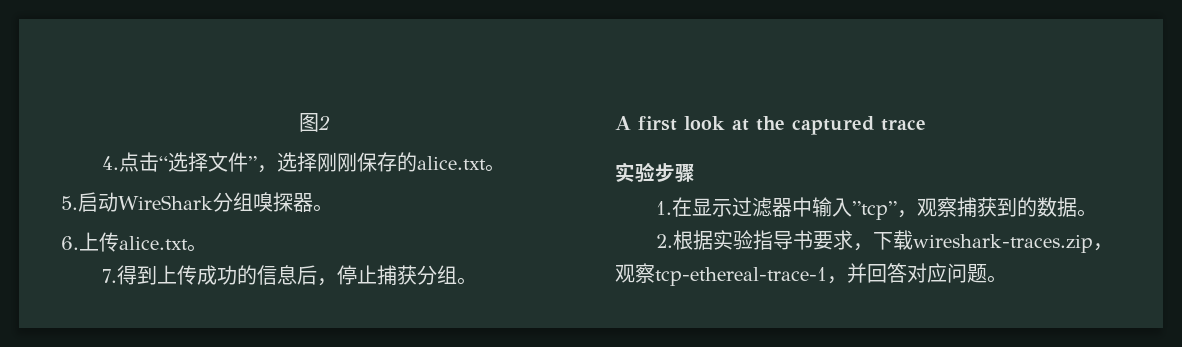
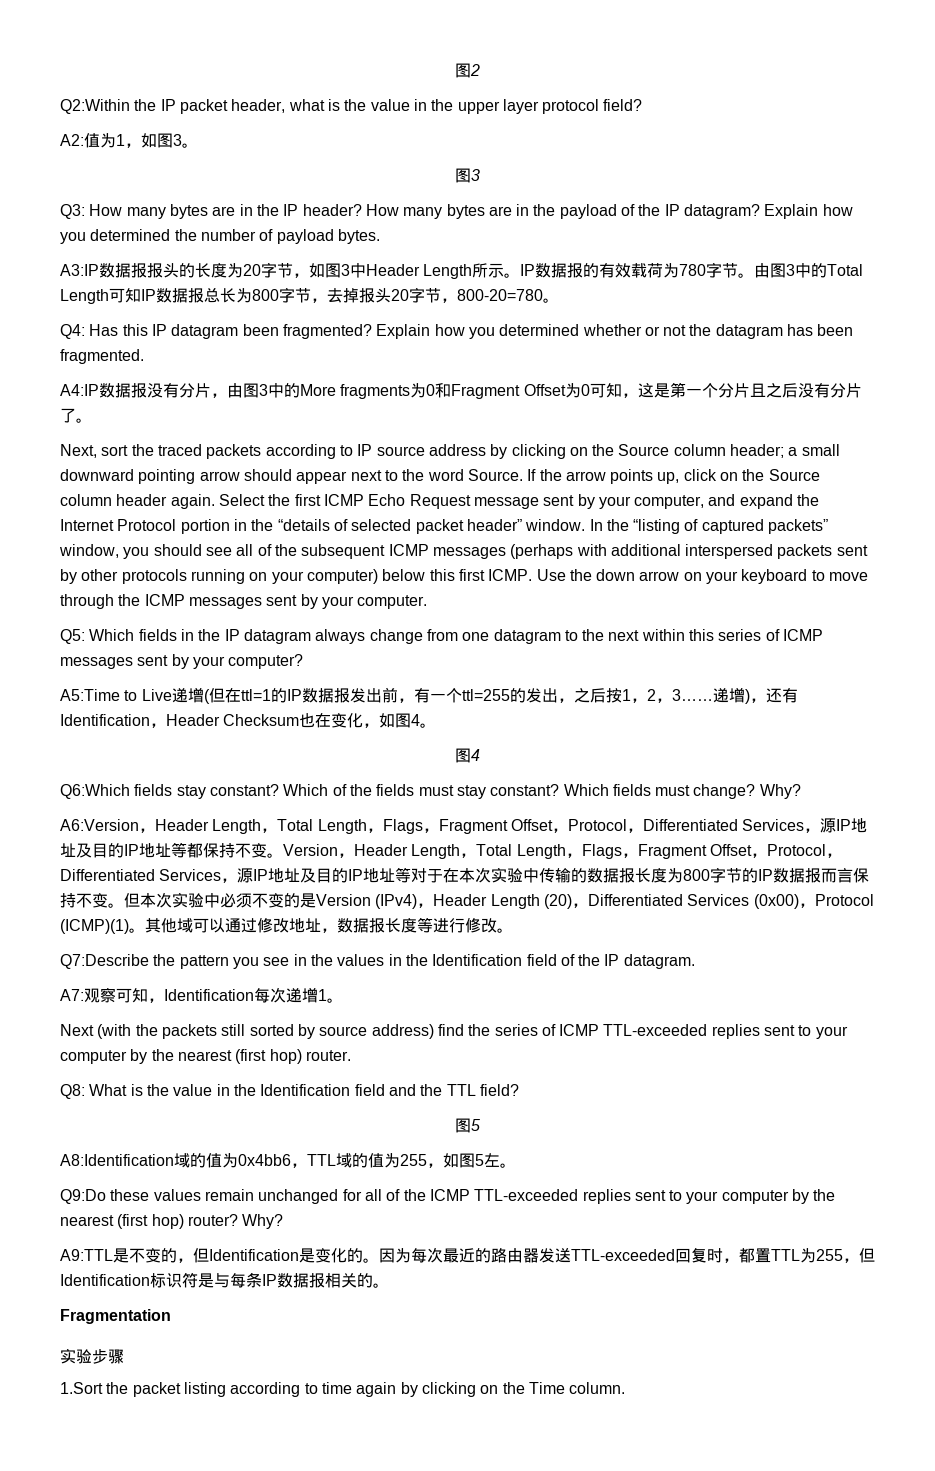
[101,152,505,173] [61,192,333,212] [61,232,207,252] [101,265,477,286] [615,116,926,135] [615,162,695,182] [655,197,1097,220] [655,230,1113,253] [615,263,1007,286] 4.点击“选择文件”，选择刚刚保存的alice.txt。 // 5.启动WireShark分组嗅探器。 // 6.上传alice.txt。 // 7.得到上传成功的信息后，停止捕获分组。 // A first look at the captured trace // 实验步骤 // 1.在显示过滤器中输入”tcp”，观察捕获到的数据。 // 2.根据实验指导书要求，下载wireshark-traces.zip，观察tcp-ethereal-trace-1，并回答对应问题。 -> [60,99,643,114] [60,133,198,148] [455,168,480,183] [60,204,853,219] [60,229,380,244] [60,262,864,279] [60,287,559,304] [60,324,854,339] [60,349,144,364] [60,382,862,399] [60,408,92,423] [60,444,840,459] [60,469,820,484] [60,494,820,509] [60,519,829,534] [59,544,868,559] [60,569,869,584] [60,594,428,609] [60,629,824,644] [60,654,304,669] [60,687,798,704] [60,713,437,728] [455,748,480,763] [60,784,801,799] [60,818,868,834] [60,842,842,859] [60,867,870,883] [60,892,874,909] [60,917,513,934] [60,954,695,969] [60,987,343,1003] [60,1024,848,1039] [60,1049,351,1064] [60,1084,519,1099] [455,1118,480,1133] [60,1153,516,1168] [60,1189,836,1204] [60,1214,284,1229] [60,1247,875,1263] [60,1272,389,1288] [60,1309,171,1324] [60,1348,124,1364] [60,1382,626,1397] Q2:Within the IP packet header, what is the value in the upper layer protocol field? // A2:值为1，如图3。 // 图3 // Q3: How many bytes are in the IP header? How many bytes are in the payload of the IP datagram? Explain how you determined the number of payload bytes. // A3:IP数据报报头的长度为20字节，如图3中Header Length所示。IP数据报的有效载荷为780字节。由图3中的Total Length可知IP数据报总长为800字节，去掉报头20字节，800-20=780。 // Q4: Has this IP datagram been fragmented? Explain how you determined whether or not the datagram has been fragmented. // A4:IP数据报没有分片，由图3中的More fragments为0和Fragment Offset为0可知，这是第一个分片且之后没有分片了。 // Next, sort the traced packets according to IP source address by clicking on the Source column header; a small downward pointing arrow should appear next to the word Source. If the arrow points up, click on the Source column header again. Select the first ICMP Echo Request message sent by your computer, and expand the Internet Protocol portion in the “details of selected packet header” window. In the “listing of captured packets” window, you should see all of the subsequent ICMP messages (perhaps with additional interspersed packets sent by other protocols running on your computer) below this first ICMP. Use the down arrow on your keyboard to move through the ICMP messages sent by your computer. // Q5: Which fields in the IP datagram always change from one datagram to the next within this series of ICMP messages sent by your computer? // A5:Time to Live递增(但在ttl=1的IP数据报发出前，有一个ttl=255的发出，之后按1，2，3……递增)，还有Identification，Header Checksum也在变化，如图4。 // 图4 // Q6:Which fields stay constant? Which of the fields must stay constant? Which fields must change? Why? // A6:Version，Header Length，Total Length，Flags，Fragment Offset，Protocol，Differentiated Services，源IP地址及目的IP地址等都保持不变。Version，Header Length，Total Length，Flags，Fragment Offset，Protocol，Differentiated Services，源IP地址及目的IP地址等对于在本次实验中传输的数据报长度为800字节的IP数据报而言保持不变。但本次实验中必须不变的是Version (IPv4)，Header Length (20)，Differentiated Services (0x00)，Protocol (ICMP)(1)。其他域可以通过修改地址，数据报长度等进行修改。 // Q7:Describe the pattern you see in the values in the Identification field of the IP datagram. // A7:观察可知，Identification每次递增1。 // Next (with the packets still sorted by source address) find the series of ICMP TTL-exceeded replies sent to your computer by the nearest (first hop) router. // Q8: What is the value in the Identification field and the TTL field? // 图5 // A8:Identification域的值为0x4bb6，TTL域的值为255，如图5左。 // Q9:Do these values remain unchanged for all of the ICMP TTL-exceeded replies sent to your computer by the nearest (first hop) router? Why? // A9:TTL是不变的，但Identification是变化的。因为每次最近的路由器发送TTL-exceeded回复时，都置TTL为255，但Identification标识符是与每条IP数据报相关的。 // Fragmentation // 实验步骤 // 1.Sort the packet listing according to time again by clicking on the Time column.

